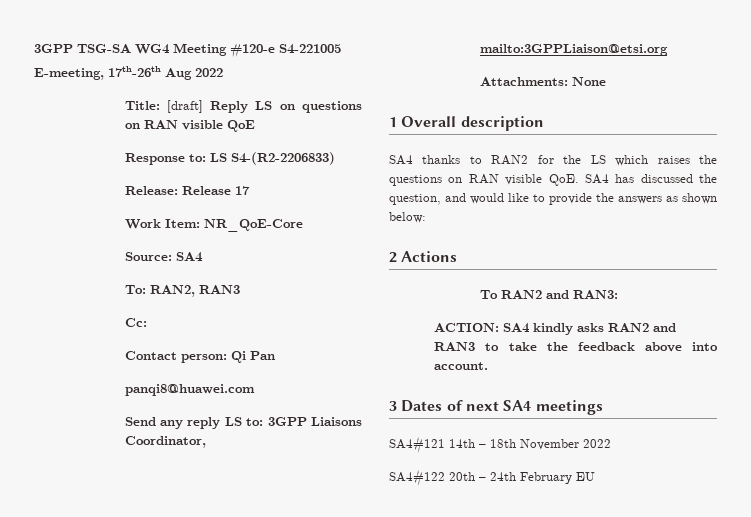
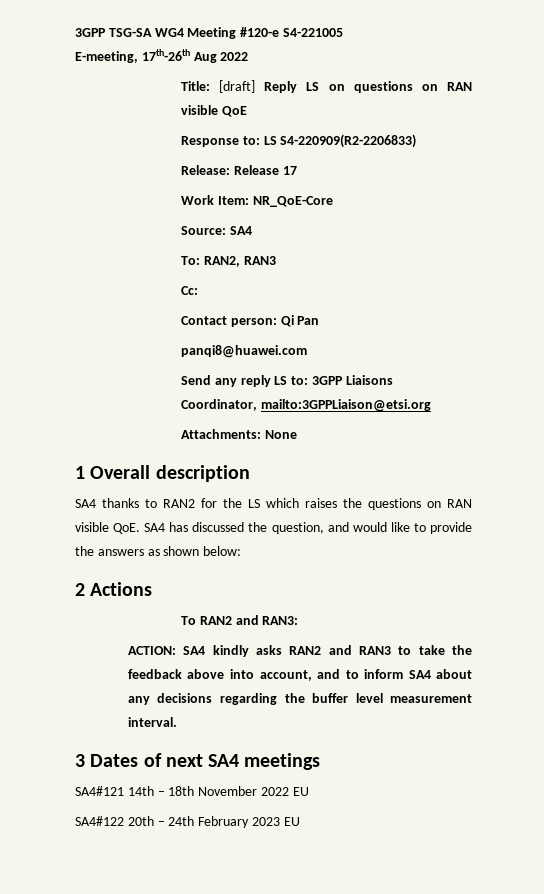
[230,152,335,165] S4-(R2-2206833) -> [280,134,417,148] S4-220909(R2-2206833)
[434,362,489,370] account. -> [259,669,472,681] [127,693,472,705] [127,717,177,727] account, and to inform SA4 about any decisions regarding the buffer level measurement interval.
(611, 443) none -> [292,787,309,796] EU
(572, 478) none -> [251,817,280,826] 2023

